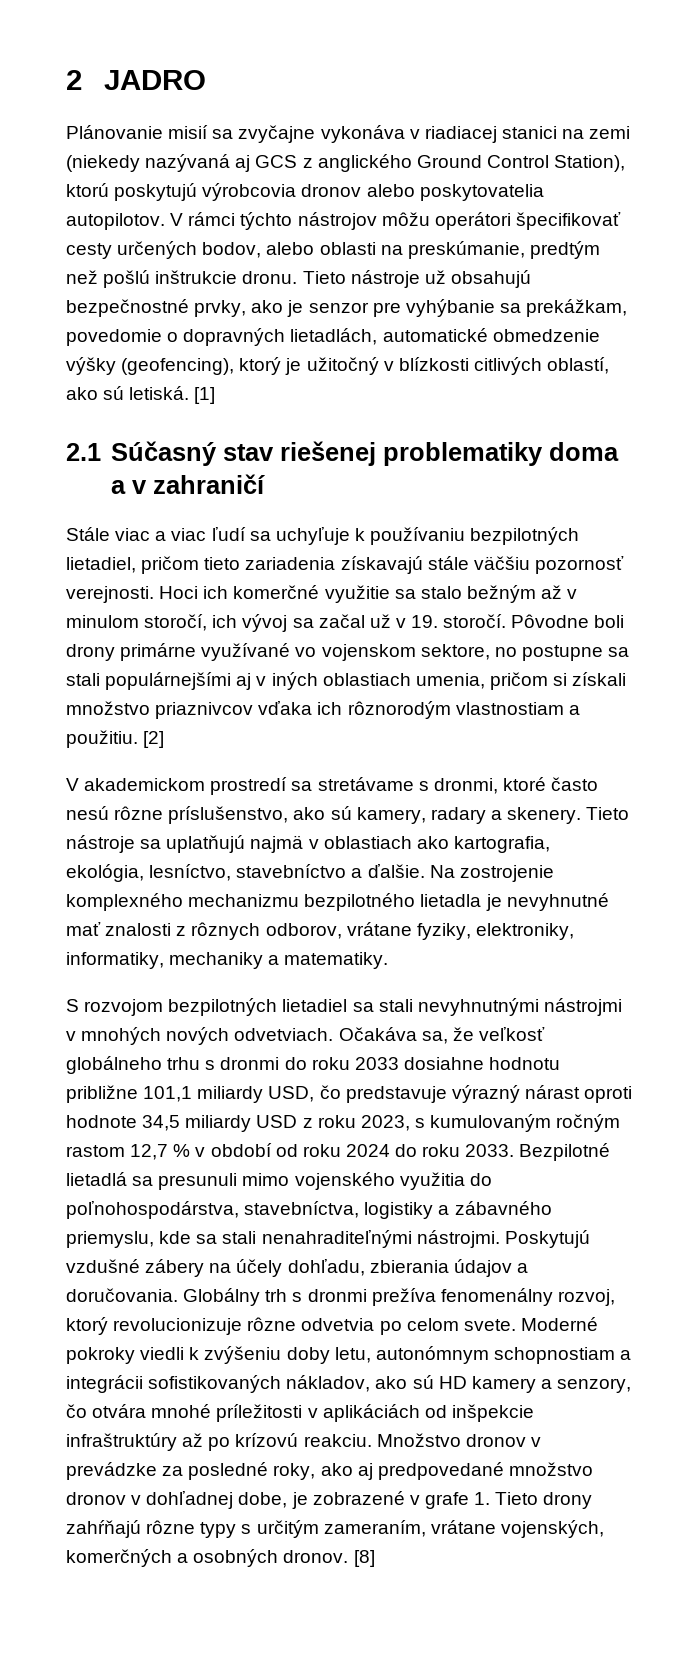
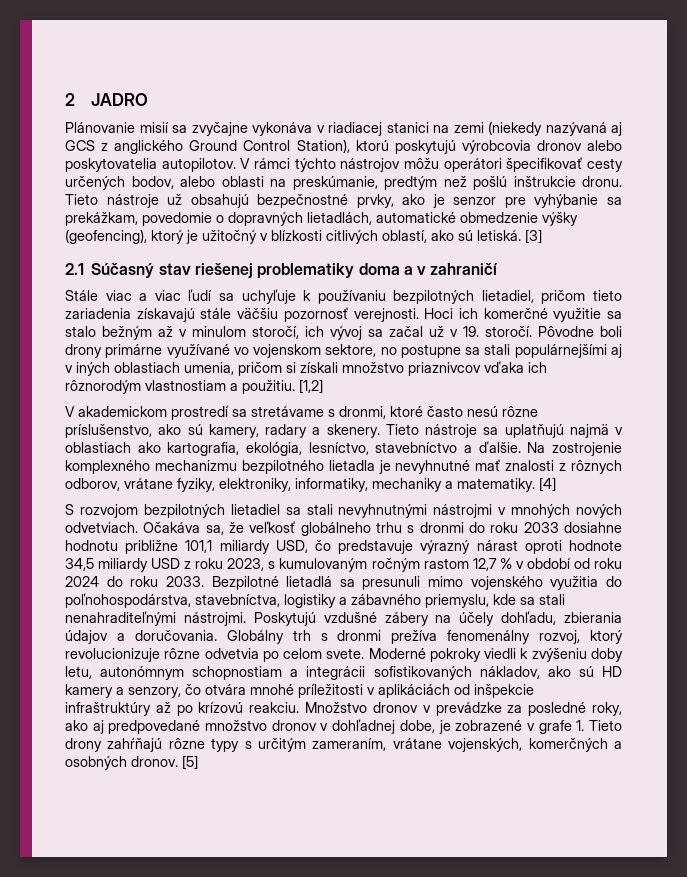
[194,387,216,404] [1] -> [525,229,542,244] [3]
[143,731,165,748] [2] -> [299,379,323,394] [1,2]
(389, 960) none -> [539,477,556,492] [4]
[353,1550,375,1567] [8] -> [182,755,198,770] [5]

